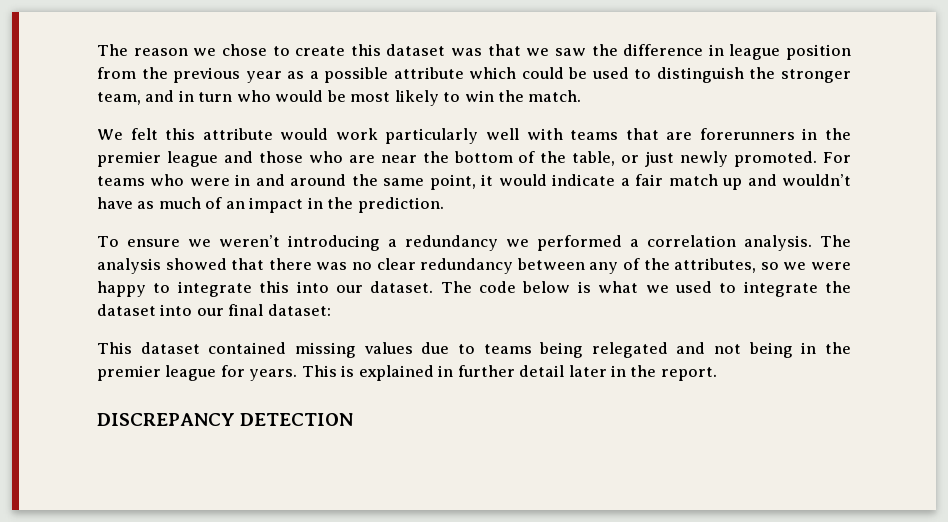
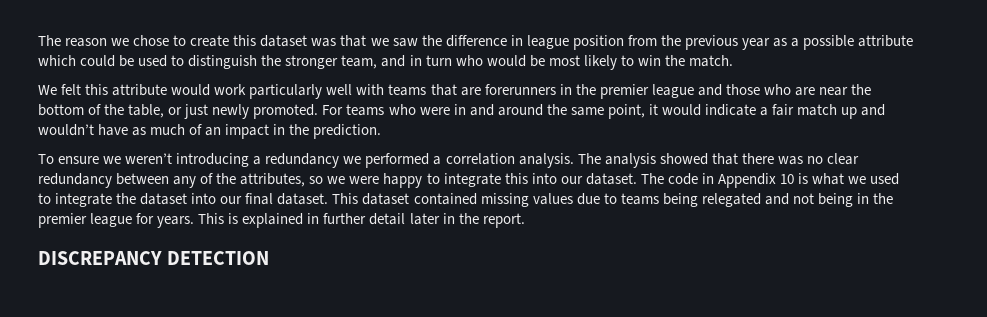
[522,281,571,293] below -> [701,173,794,188] in Appendix 10
[267,304,331,316] dataset: // -> [277,193,329,205] dataset.

